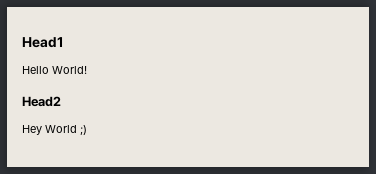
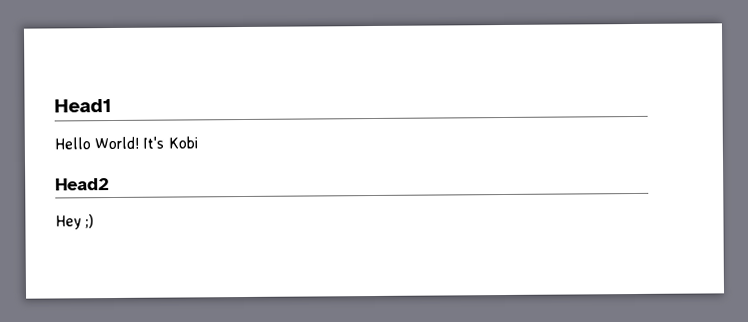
(87, 70) none -> [142,136,198,149] It's Kobi
[45,125,77,133] World -> (82, 222) none

